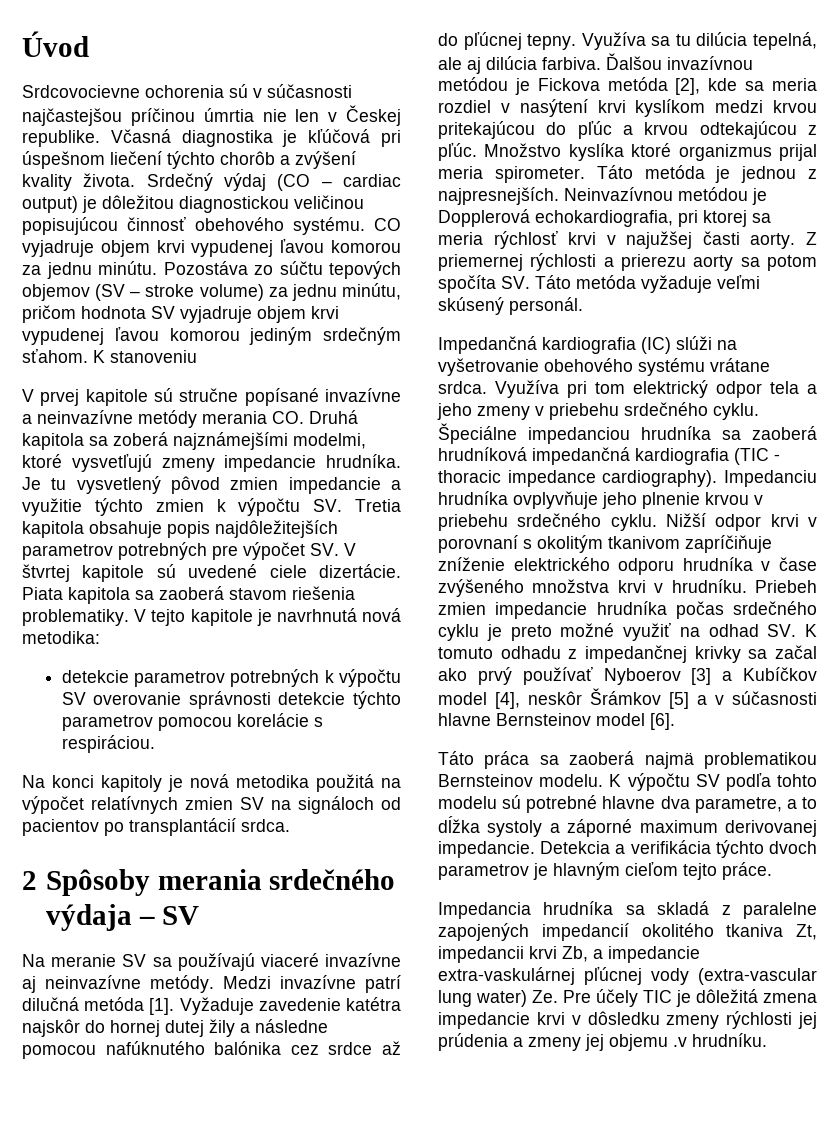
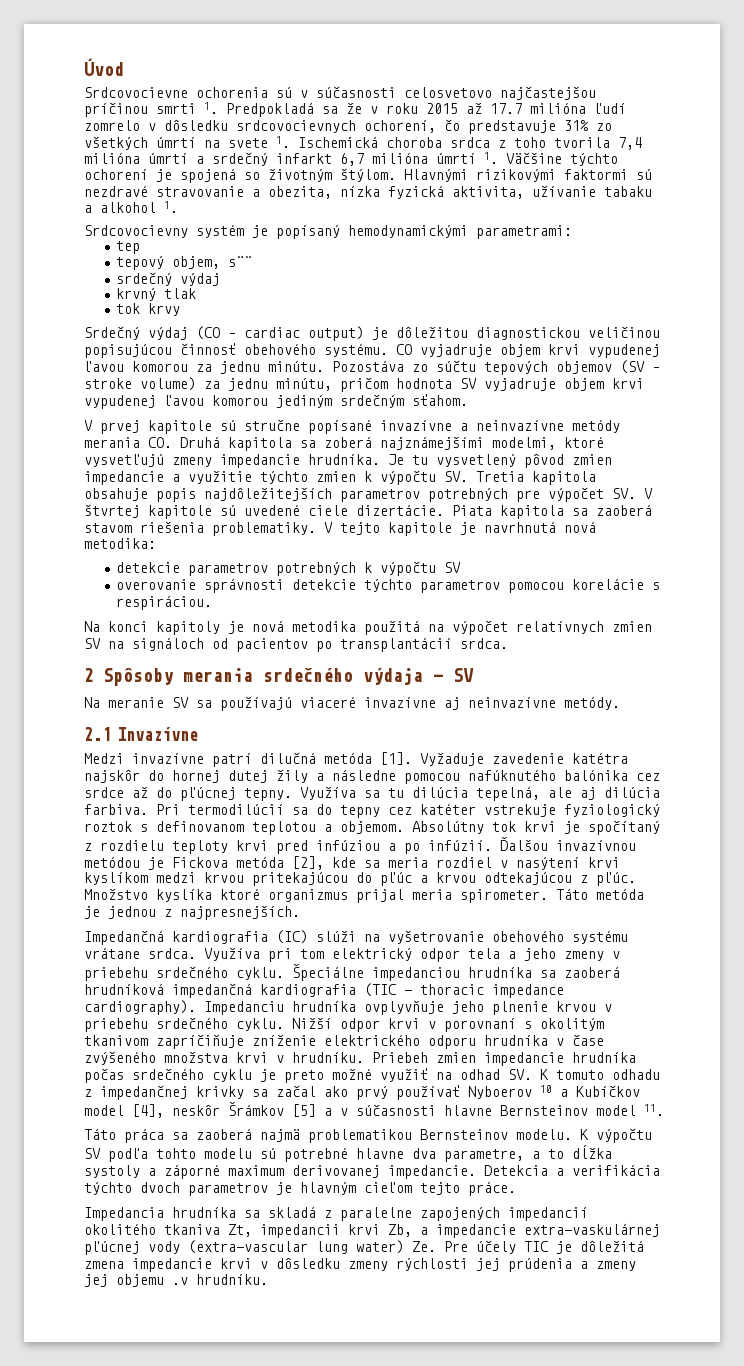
(352, 91) none -> [404,87,492,98] celosvetovo
[203,105,401,126] [22,129,402,147] [22,151,356,169] [22,173,136,191] úmrtia nie len v Českej republike. Včasná diagnostika je kľúčová pri úspešnom liečení týchto chorôb a zvýšení kvality života. -> [156,102,626,117] [84,119,612,134] [84,136,642,150] [84,152,618,166] [84,168,652,183] [84,185,652,199] [84,201,178,213] [84,224,572,239] [116,241,141,254] [116,256,253,270] [116,272,221,286] [116,288,197,301] [116,303,181,316] smrti 1. Predpokladá sa že v roku 2015 až 17.7 milióna ľudí zomrelo v dôsledku srdcovocievnych ochorení, čo predstavuje 31% zo všetkých úmrtí na svete 1. Ischemická choroba srdca z toho tvorila 7,4 milióna úmrtí a srdečný infarkt 6,7 milióna úmrtí 1. Väčšine týchto ochorení je spojená so životným štýlom. Hlavnými rizikovými faktormi sú nezdravé stravovanie a obezita, nízka fyzická aktivita, užívanie tabaku a alkohol 1. // Srdcovocievny systém je popísaný hemodynamickými parametrami: // tep // tepový objem, s¨¨ // srdečný výdaj // krvný tlak // tok krvy //
[93,350,197,363] K stanoveniu -> (468, 400) none
(86, 698) none -> (462, 567) //
(214, 984) none -> [84,727,198,741] // 2.1 Invazívne //
(601, 63) none -> [156,803,660,818] [84,820,660,835] [84,840,492,854] Pri termodilúcií sa do tepny cez katéter vstrekuje fyziologický roztok s definovanom teplotou a objemom. Absolútny tok krvi je spočítaný z rozdielu teploty krvi pred infúziou a po infúzií.
[564,187,767,205] [438,209,771,227] [438,231,817,249] [438,253,817,271] [438,275,760,293] [438,297,583,315] Neinvazívnou metódou je Dopplerová echokardiografia, pri ktorej sa meria rýchlosť krvi v najužšej časti aorty. Z priemernej rýchlosti a prierezu aorty sa potom spočíta SV. Táto metóda vyžaduje veľmi skúsený personál. -> (300, 912) none
[691,668,712,685] [3] -> [540,1085,552,1093] 10
[650,713,675,730] [6]. -> [644,1104,664,1116] 11.

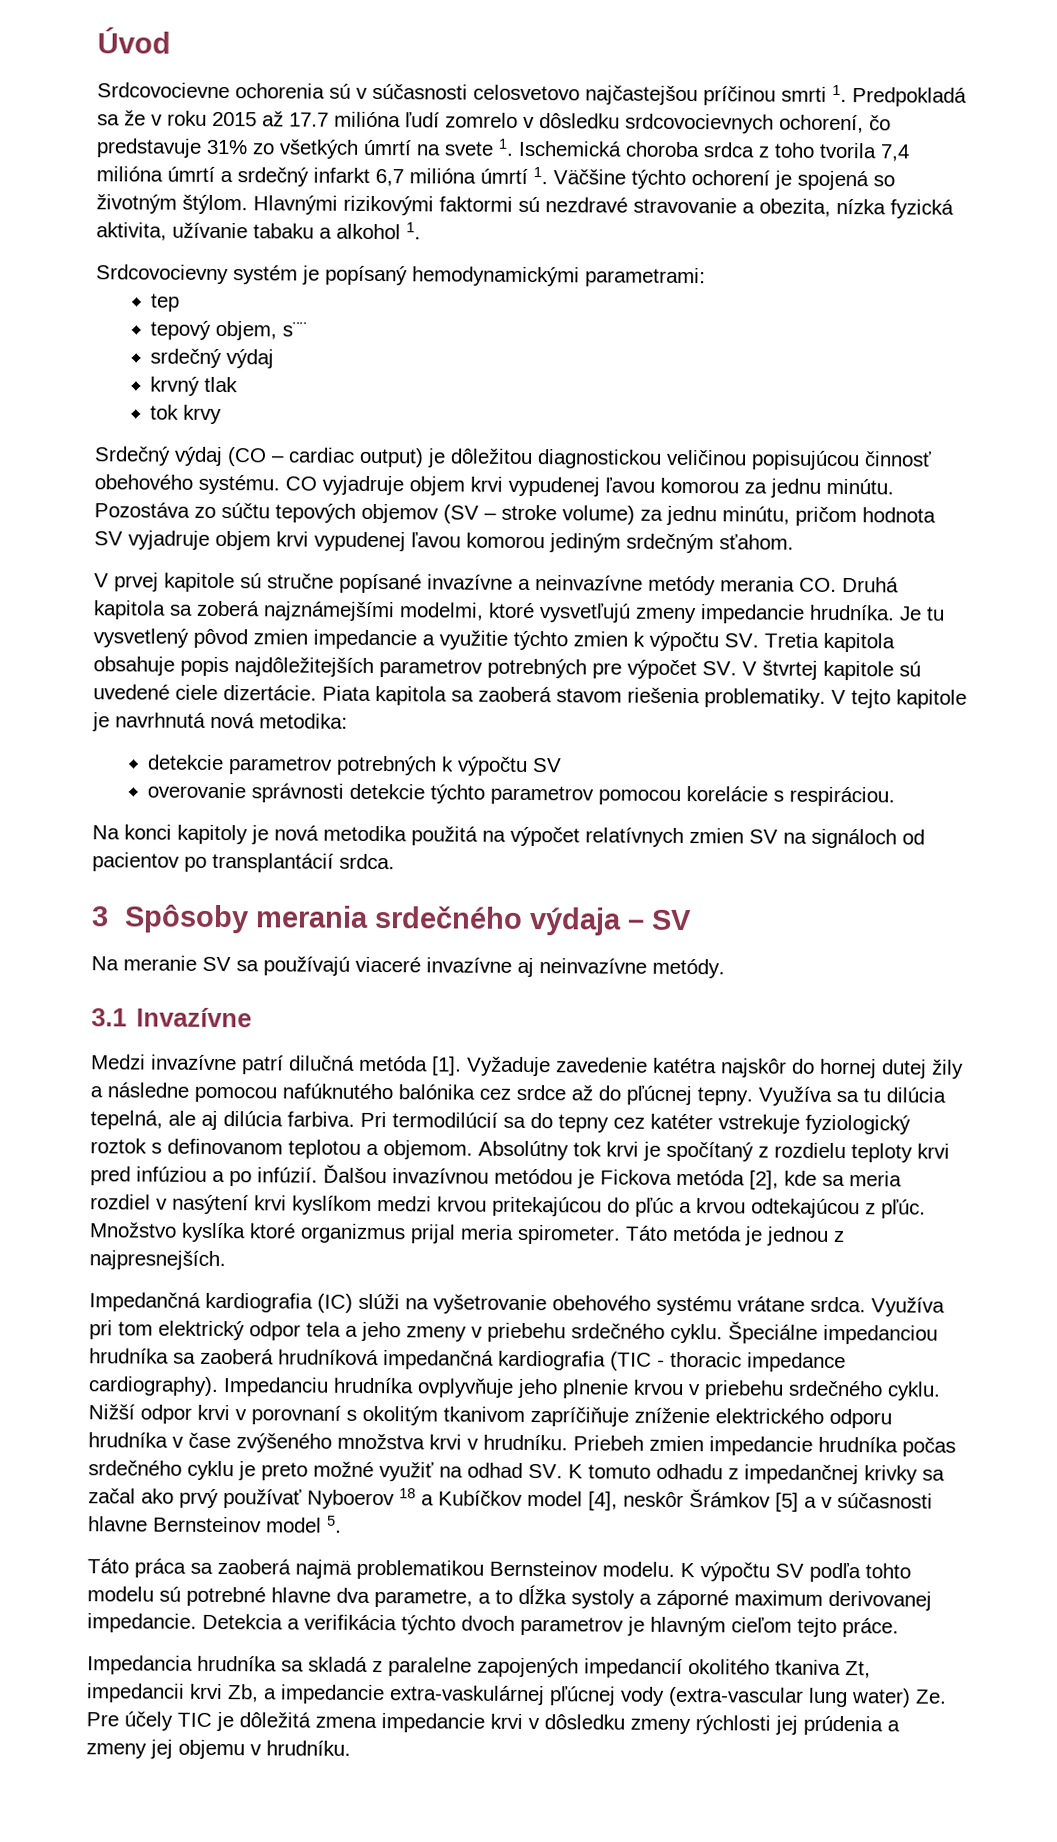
[84,668,94,682] 2 -> [91,906,109,927] 3
[84,727,111,741] 2.1 -> [91,1008,127,1027] 3.1
[540,1085,552,1093] 10 -> [399,1488,416,1499] 18
[644,1104,664,1116] 11. -> [327,1515,342,1533] 5.
[172,1277,188,1285] .v -> [250,1744,262,1756] v

